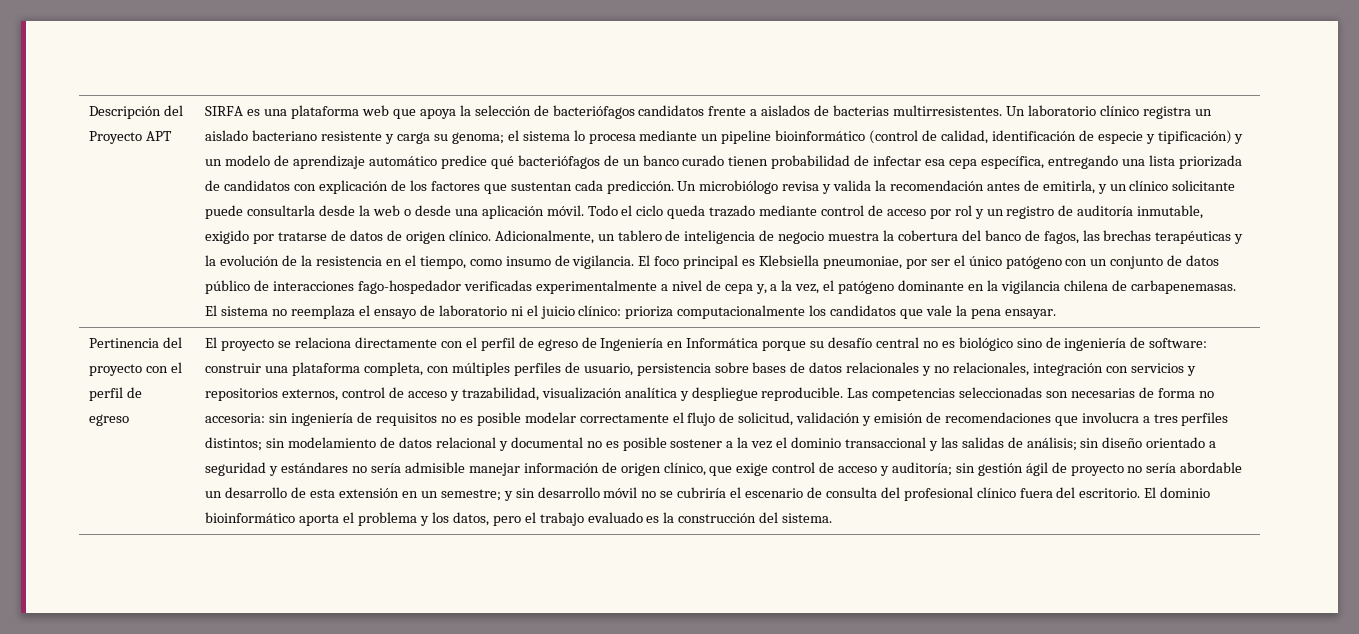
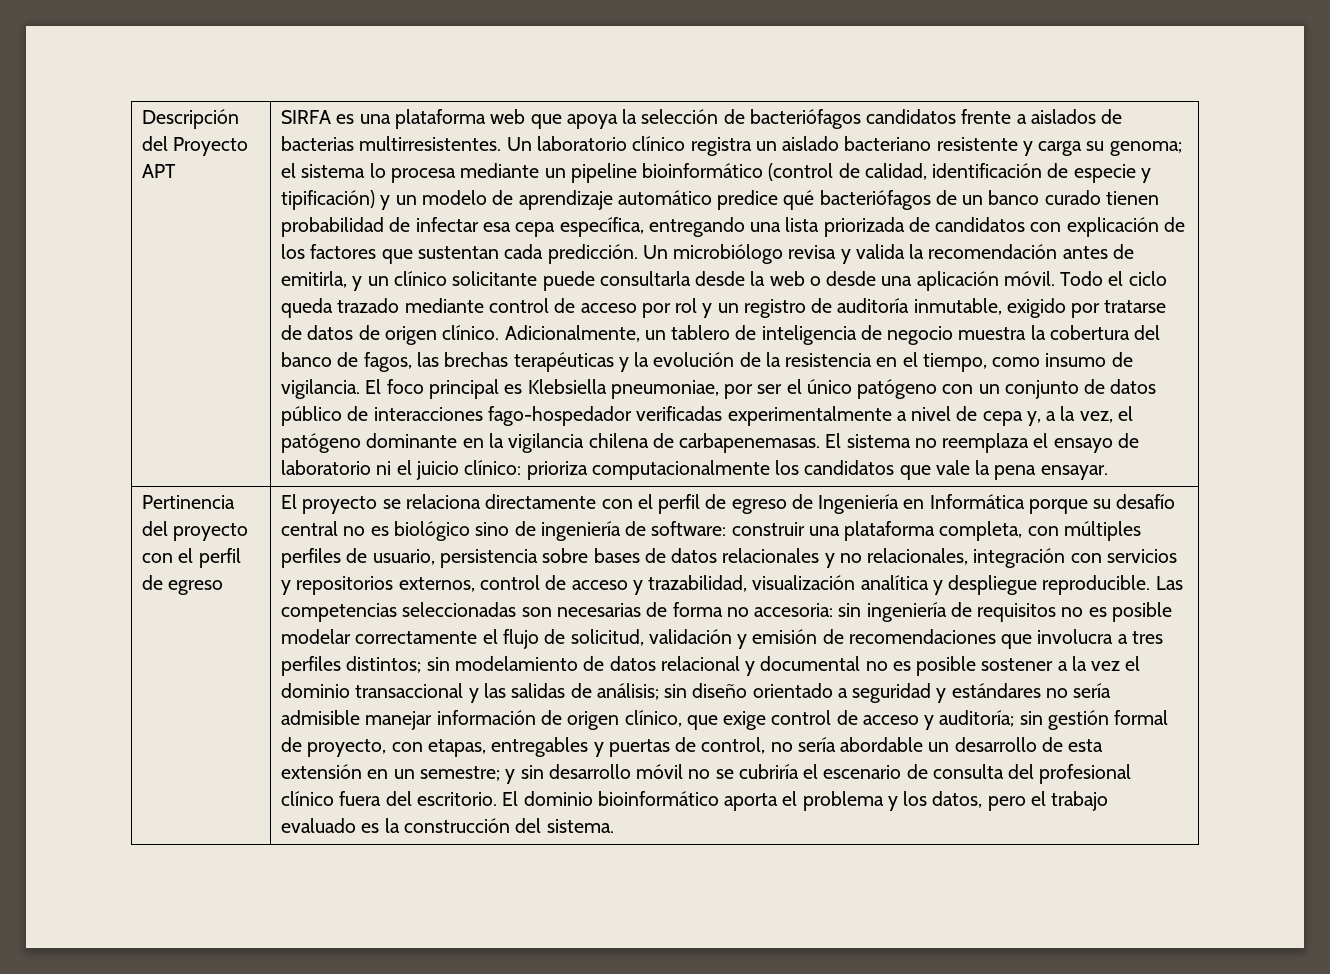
[1025,462,1124,476] ágil de proyecto -> [1114,710,1169,725] [281,737,766,757] formal de proyecto, con etapas, entregables y puertas de control,

